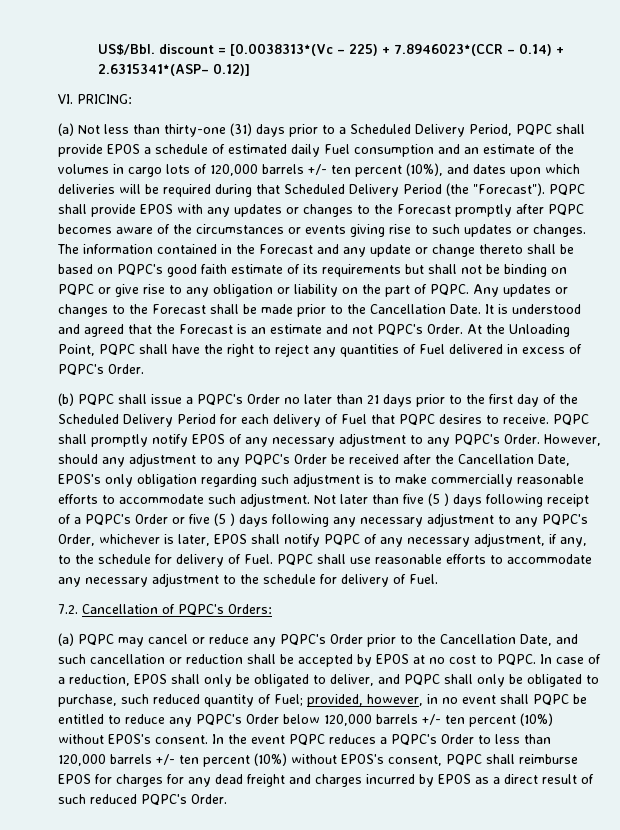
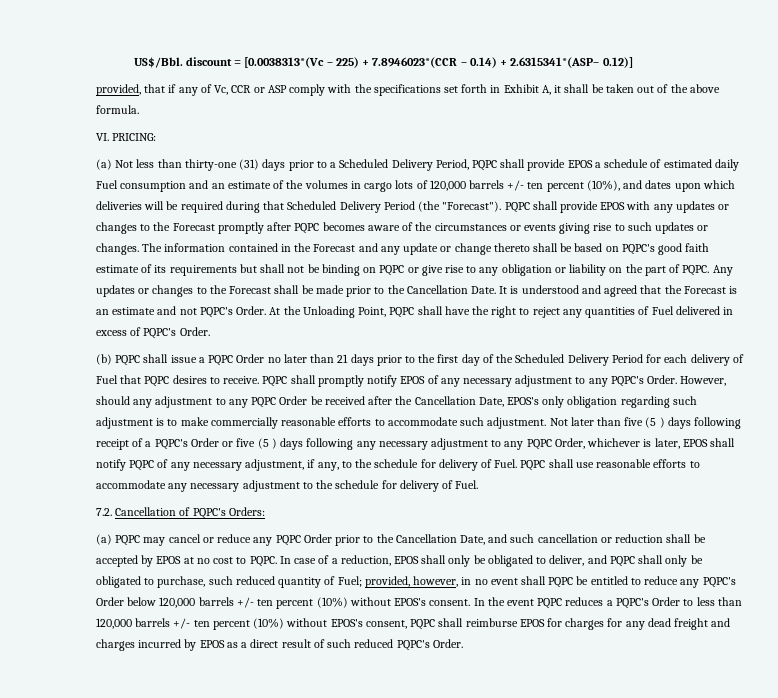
(250, 69) none -> [95,84,720,96] [95,105,139,114] // provided, that if any of Vc, CCR or ASP comply with the specifications set forth in Exhibit A, it shall be taken out of the above formula.
[196,394,243,406] PQPC's -> [208,355,234,366] PQPC
[243,454,290,466] PQPC's -> [251,397,277,408] PQPC
[541,514,588,526] PQPC's -> [526,439,552,450] PQPC
[279,634,326,646] PQPC's -> [275,535,301,546] PQPC

